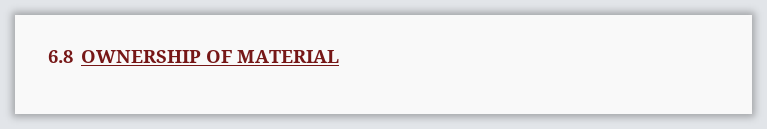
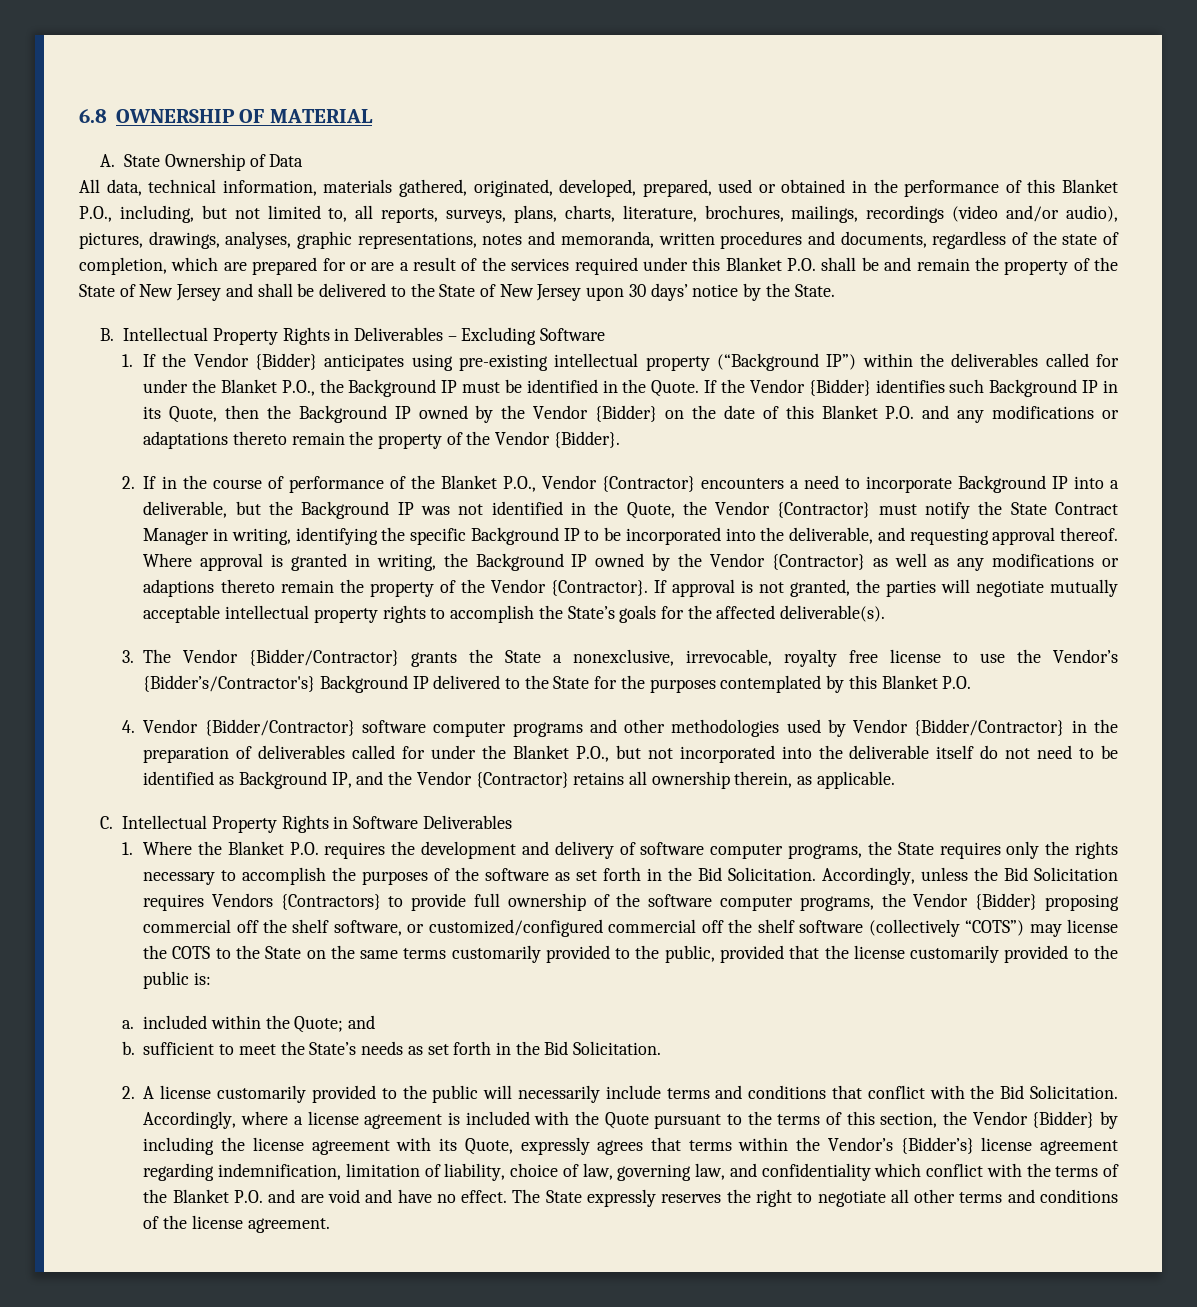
(339, 56) none -> [100,153,304,171] [79,179,1119,197] [79,205,1118,223] [79,231,1119,249] [79,257,1118,275] [79,283,835,301] [100,327,606,345] [121,353,1119,371] [143,379,1118,397] [143,405,1120,423] [143,431,620,449] [121,475,1119,493] [143,501,1119,519] [143,527,1118,545] [143,553,1119,571] [143,579,1118,597] [143,605,886,623] [121,649,1118,667] [143,675,972,693] [121,719,1119,737] [143,745,1119,763] [143,771,895,789] [100,815,512,833] [121,841,1118,859] [143,867,1119,885] [143,893,1120,911] [143,919,1118,937] [143,945,1118,963] [143,971,211,989] [121,1015,375,1033] [121,1041,662,1055] [121,1085,1119,1103] [143,1111,1119,1129] [143,1137,1118,1155] [143,1163,1119,1181] [143,1189,1119,1207] [143,1215,330,1233] // A. State Ownership of Data // All data, technical information, materials gathered, originated, developed, prepared, used or obtained in the performance of this Blanket P.O., including, but not limited to, all reports, surveys, plans, charts, literature, brochures, mailings, recordings (video and/or audio), pictures, drawings, analyses, graphic representations, notes and memoranda, written procedures and documents, regardless of the state of completion, which are prepared for or are a result of the services required under this Blanket P.O. shall be and remain the property of the State of New Jersey and shall be delivered to the State of New Jersey upon 30 days’ notice by the State. // B. Intellectual Property Rights in Deliverables – Excluding Software // 1. If the Vendor {Bidder} anticipates using pre-existing intellectual property (“Background IP”) within the deliverables called for under the Blanket P.O., the Background IP must be identified in the Quote. If the Vendor {Bidder} identifies such Background IP in its Quote, then the Background IP owned by the Vendor {Bidder} on the date of this Blanket P.O. and any modifications or adaptations thereto remain the property of the Vendor {Bidder}. // 2. If in the course of performance of the Blanket P.O., Vendor {Contractor} encounters a need to incorporate Background IP into a deliverable, but the Background IP was not identified in the Quote, the Vendor {Contractor} must notify the State Contract Manager in writing, identifying the specific Background IP to be incorporated into the deliverable, and requesting approval thereof. Where approval is granted in writing, the Background IP owned by the Vendor {Contractor} as well as any modifications or adaptions thereto remain the property of the Vendor {Contractor}. If approval is not granted, the parties will negotiate mutually acceptable intellectual property rights to accomplish the State’s goals for the affected deliverable(s). // 3. The Vendor {Bidder/Contractor} grants the State a nonexclusive, irrevocable, royalty free license to use the Vendor’s {Bidder’s/Contractor's} Background IP delivered to the State for the purposes contemplated by this Blanket P.O. // 4. Vendor {Bidder/Contractor} software computer programs and other methodologies used by Vendor {Bidder/Contractor} in the preparation of deliverables called for under the Blanket P.O., but not incorporated into the deliverable itself do not need to be identified as Background IP, and the Vendor {Contractor} retains all ownership therein, as applicable. // C. Intellectual Property Rights in Software Deliverables // 1. Where the Blanket P.O. requires the development and delivery of software computer programs, the State requires only the rights necessary to accomplish the purposes of the software as set forth in the Bid Solicitation. Accordingly, unless the Bid Solicitation requires Vendors {Contractors} to provide full ownership of the software computer programs, the Vendor {Bidder} proposing commercial off the shelf software, or customized/configured commercial off the shelf software (collectively “COTS”) may license the COTS to the State on the same terms customarily provided to the public, provided that the license customarily provided to the public is: // a. included within the Quote; and // b. sufficient to meet the State’s needs as set forth in the Bid Solicitation. // 2. A license customarily provided to the public will necessarily include terms and conditions that conflict with the Bid Solicitation. Accordingly, where a license agreement is included with the Quote pursuant to the terms of this section, the Vendor {Bidder} by including the license agreement with its Quote, expressly agrees that terms within the Vendor’s {Bidder’s} license agreement regarding indemnification, limitation of liability, choice of law, governing law, and confidentiality which conflict with the terms of the Blanket P.O. and are void and have no effect. The State expressly reserves the right to negotiate all other terms and conditions of the license agreement.

